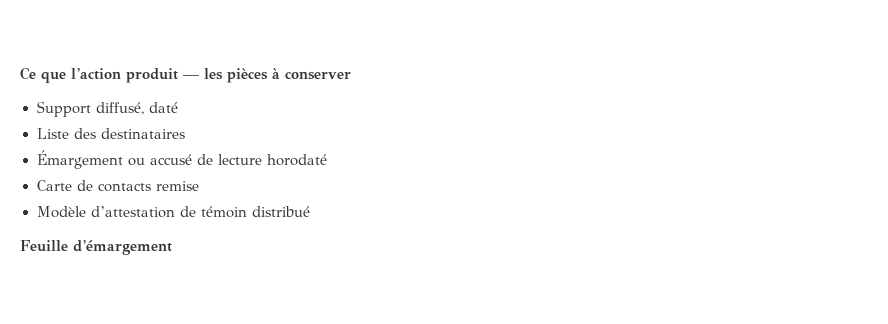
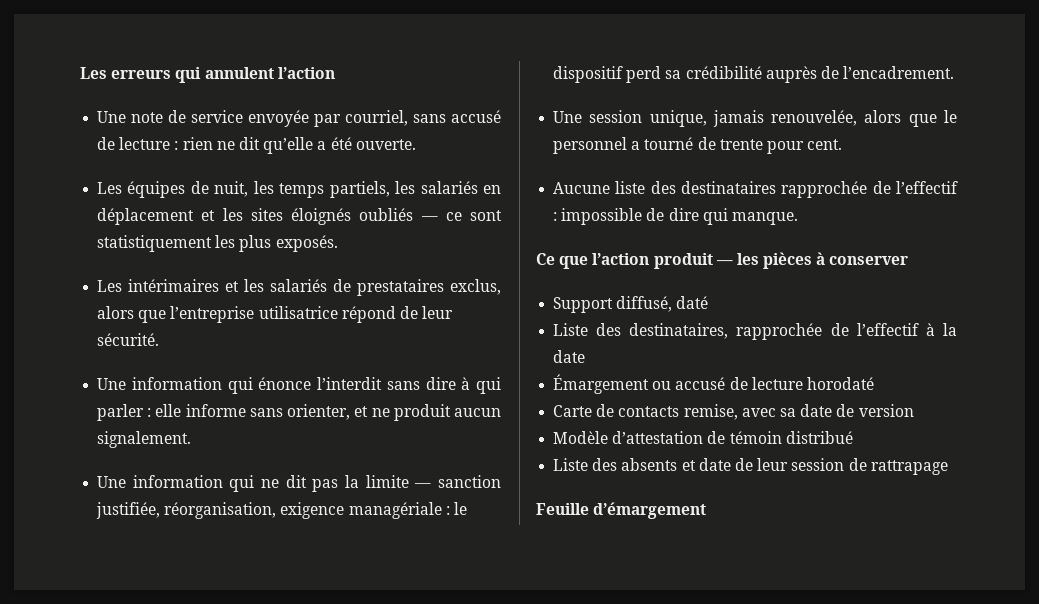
(20, 73) none -> [80,67,335,83] [97,110,501,127] [97,137,416,154] [97,181,501,198] [97,208,502,225] [97,235,338,252] [97,279,501,296] [97,306,454,323] [97,333,160,346] [97,377,501,394] [97,404,501,421] [97,431,192,448] [97,475,501,492] [96,502,467,519] [553,66,955,83] [553,110,957,127] [553,137,843,154] [553,181,958,198] [553,208,798,225] Les erreurs qui annulent l’action // Une note de service envoyée par courriel, sans accusé de lecture : rien ne dit qu’elle a été ouverte. // Les équipes de nuit, les temps partiels, les salariés en déplacement et les sites éloignés oubliés — ce sont statistiquement les plus exposés. // Les intérimaires et les salariés de prestataires exclus, alors que l’entreprise utilisatrice répond de leur sécurité. // Une information qui énonce l’interdit sans dire à qui parler : elle informe sans orienter, et ne produit aucun signalement. // Une information qui ne dit pas la limite — sanction justifiée, réorganisation, exigence managériale : le dispositif perd sa crédibilité auprès de l’encadrement. // Une session unique, jamais renouvelée, alors que le personnel a tourné de trente pour cent. // Aucune liste des destinataires rapprochée de l’effectif : impossible de dire qui manque. //
[100,128,185,139] destinataires -> [629,323,957,340] [553,350,586,363] destinataires, rapprochée de l’effectif à la date
[155,181,199,191] remise -> [683,404,914,420] remise, avec sa date de version
(310, 211) none -> [553,458,948,475] // Liste des absents et date de leur session de rattrapage

